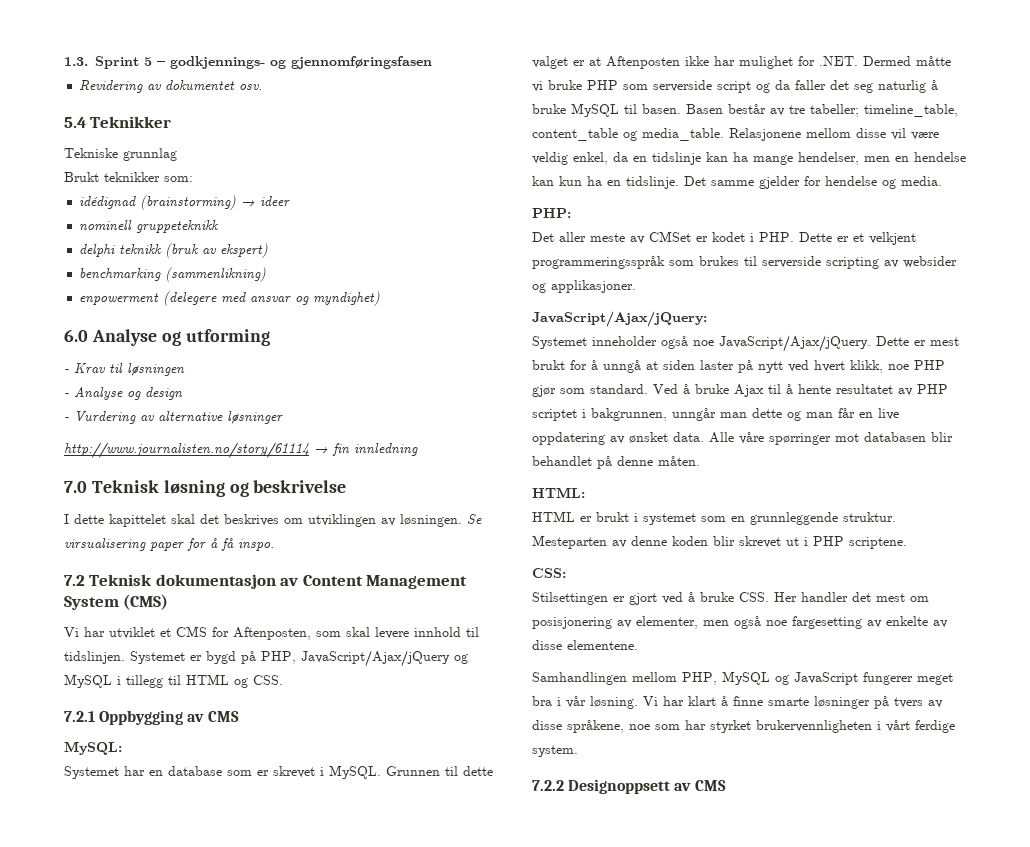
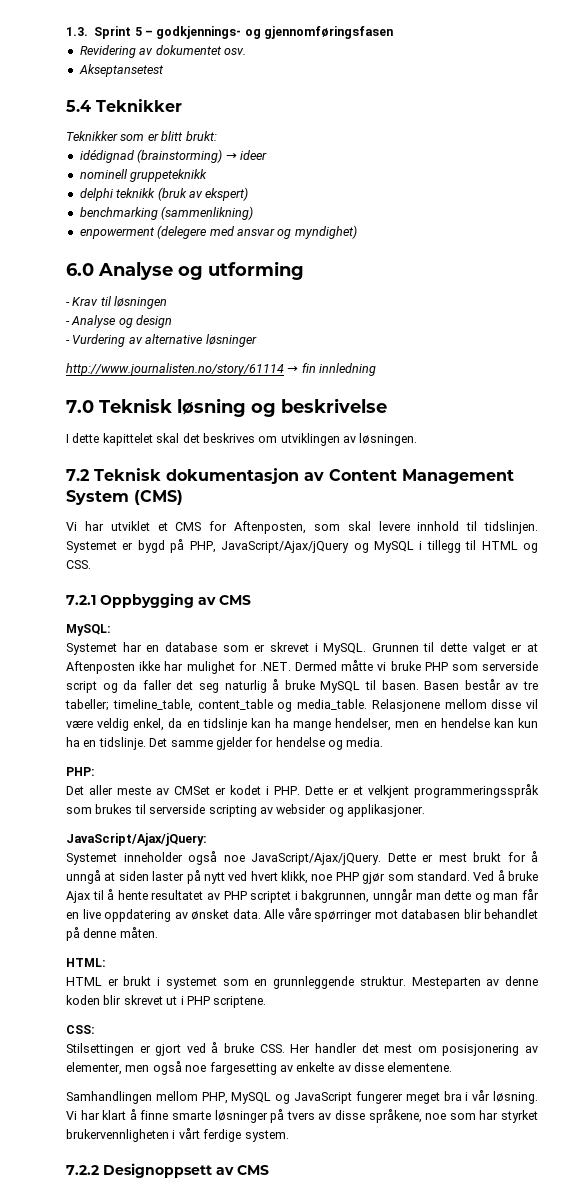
(263, 87) none -> [78,64,164,77] // Akseptansetest
[64,148,177,161] [64,172,193,182] Tekniske grunnlag // Brukt teknikker som: -> [66,131,217,141] Teknikker som er blitt brukt:
[467,514,482,524] [64,538,274,551] Se virsualisering paper for å få inspo. -> (418, 439) none

